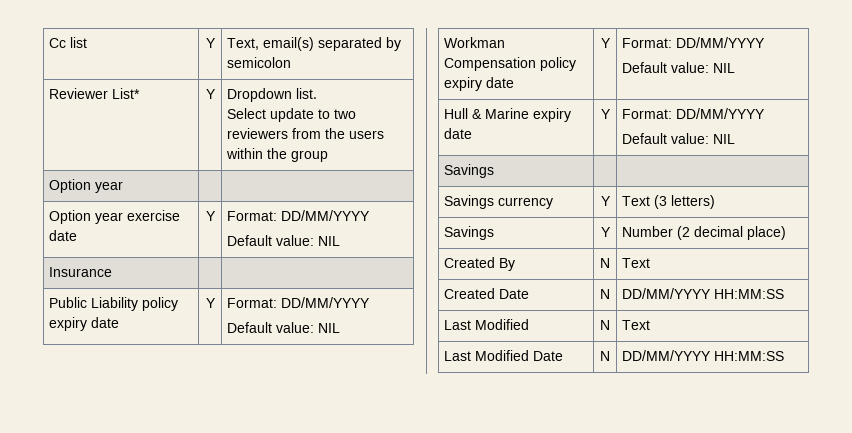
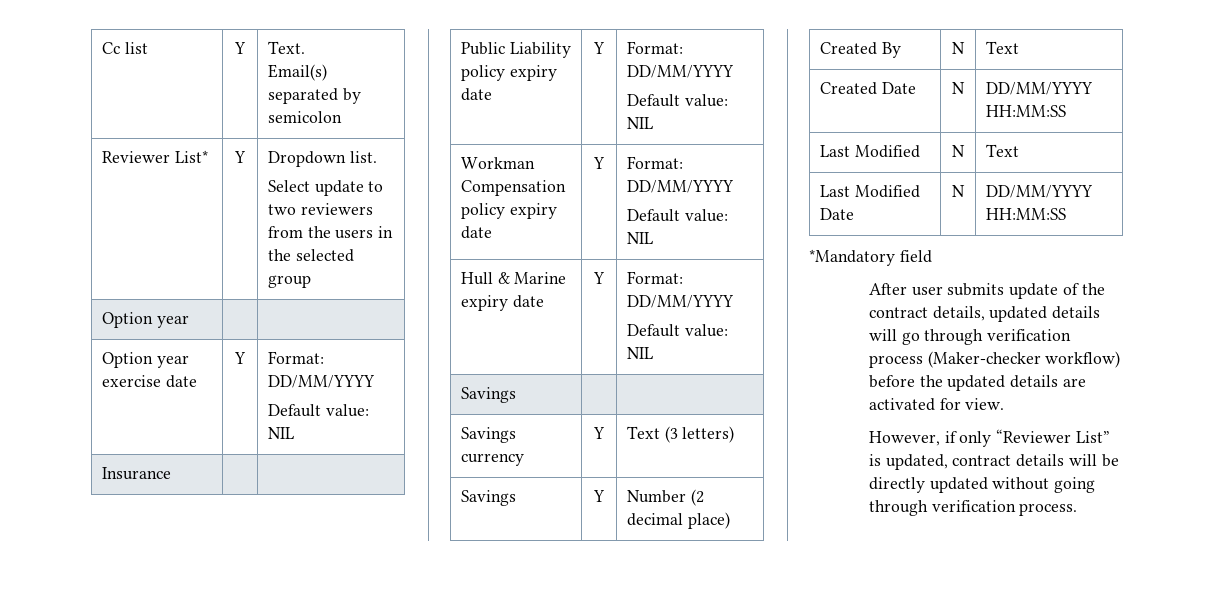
[227,37,315,51] Text, email(s) -> [267,41,305,54] [267,64,327,81] Text. // Email(s)
[226,148,288,159] within the -> [378,226,394,238] [267,249,354,262] in the selected
(785, 356) none -> [809,249,932,266] [868,283,1105,299] [868,306,1101,322] [868,329,1072,345] [868,351,1121,368] [868,375,1086,391] [868,398,1005,411] [868,429,1110,447] [868,454,1119,470] [868,477,1096,493] [868,500,1078,516] // *Mandatory field // After user submits update of the contract details, updated details will go through verification process (Maker-checker workflow) before the updated details are activated for view. // However, if only “Reviewer List” is updated, contract details will be directly updated without going through verification process.

